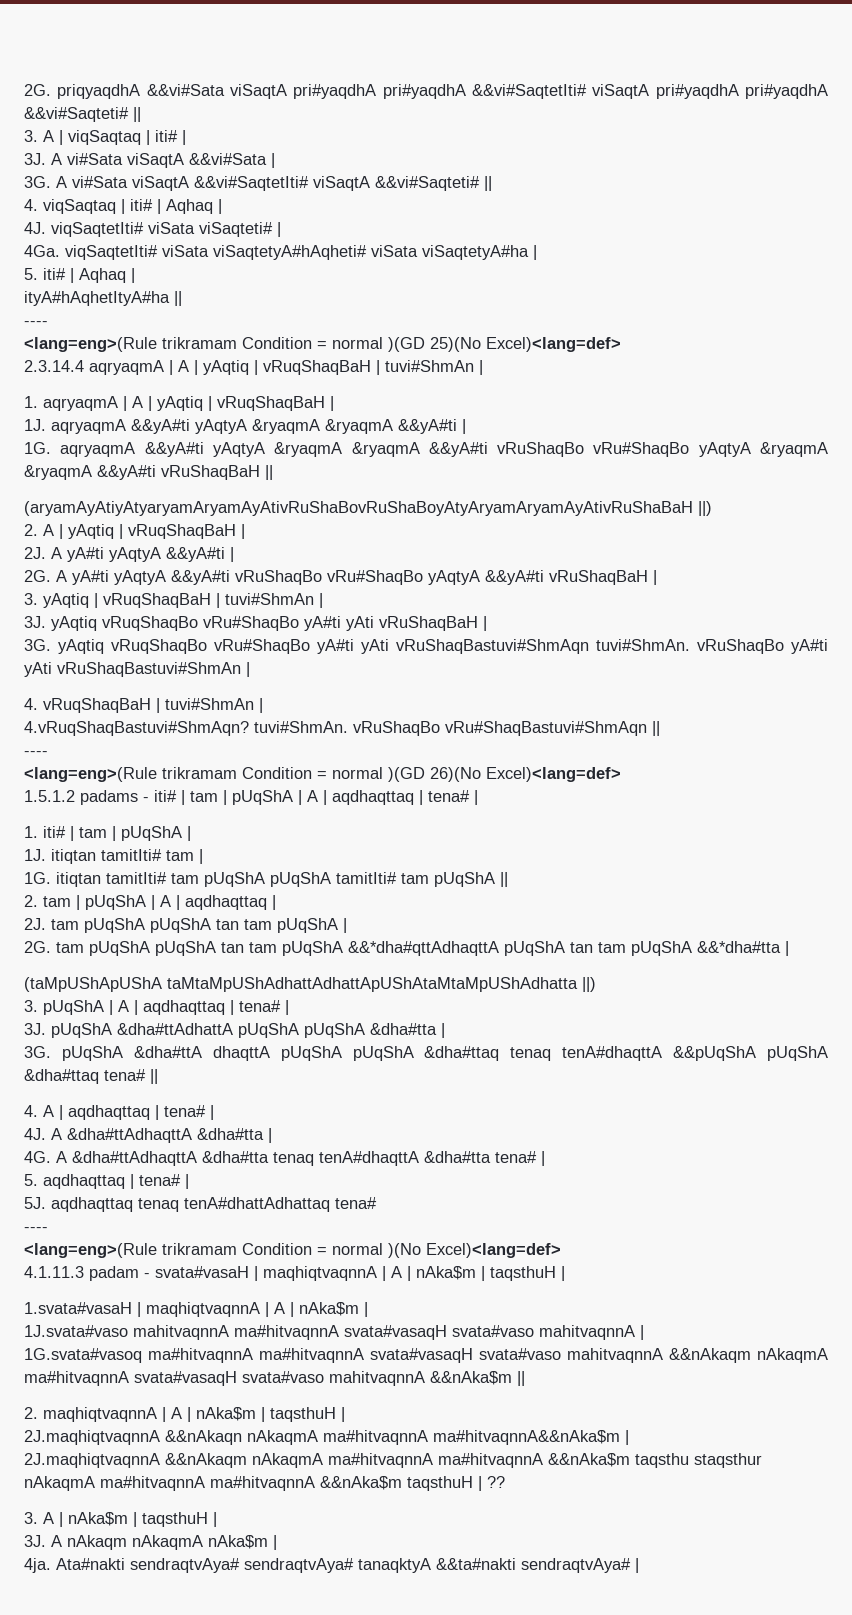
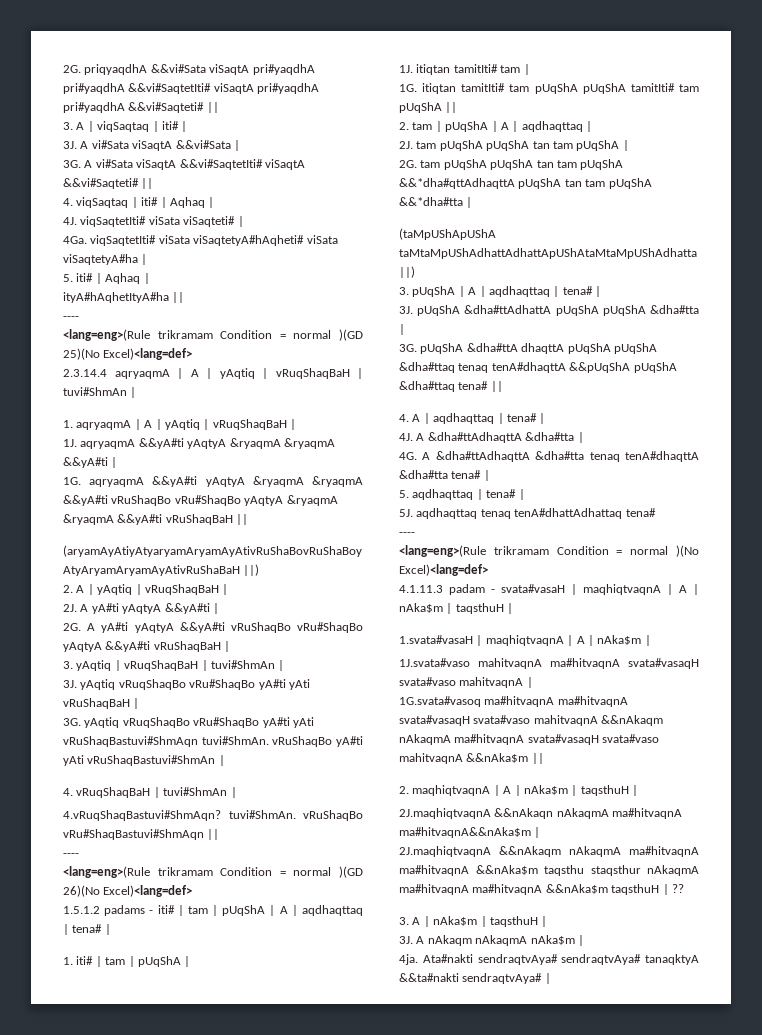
[263,1266,377,1281] maqhiqtvaqnnA -> [583,584,661,595] maqhiqtvaqnA
[146,1302,260,1317] maqhiqtvaqnnA -> [485,635,564,646] maqhiqtvaqnA
[133,1325,635,1340] mahitvaqnnA ma#hitvaqnnA svata#vasaqH svata#vaso mahitvaqnnA -> [478,658,699,669] [399,677,524,688] mahitvaqnA ma#hitvaqnA svata#vasaqH svata#vaso mahitvaqnA
[148,1348,828,1363] [24,1371,425,1386] ma#hitvaqnnA ma#hitvaqnnA svata#vasaqH svata#vaso mahitvaqnnA &&nAkaqm nAkaqmA ma#hitvaqnnA svata#vasaqH svata#vaso mahitvaqnnA -> [484,696,628,707] [399,715,664,726] [399,734,660,745] [399,753,463,764] ma#hitvaqnA ma#hitvaqnA svata#vasaqH svata#vaso mahitvaqnA &&nAkaqm nAkaqmA ma#hitvaqnA svata#vasaqH svata#vaso mahitvaqnA
[43,1407,345,1422] [24,1430,160,1445] maqhiqtvaqnnA | A | nAka$m | taqsthuH | // 2J.maqhiqtvaqnnA -> [412,785,638,796] [399,808,491,819] maqhiqtvaqnA | A | nAka$m | taqsthuH | // 2J.maqhiqtvaqnA
[323,1430,629,1445] [24,1453,543,1468] ma#hitvaqnnA ma#hitvaqnnA&&nAka$m | // 2J.maqhiqtvaqnnA &&nAkaqm nAkaqmA ma#hitvaqnnA ma#hitvaqnnA -> [612,808,683,819] [399,827,541,838] [399,846,699,857] [399,865,469,876] ma#hitvaqnA ma#hitvaqnA&&nAka$m | // 2J.maqhiqtvaqnA &&nAkaqm nAkaqmA ma#hitvaqnA ma#hitvaqnA
[100,1476,315,1491] ma#hitvaqnnA ma#hitvaqnnA -> [399,884,543,895] ma#hitvaqnA ma#hitvaqnA

